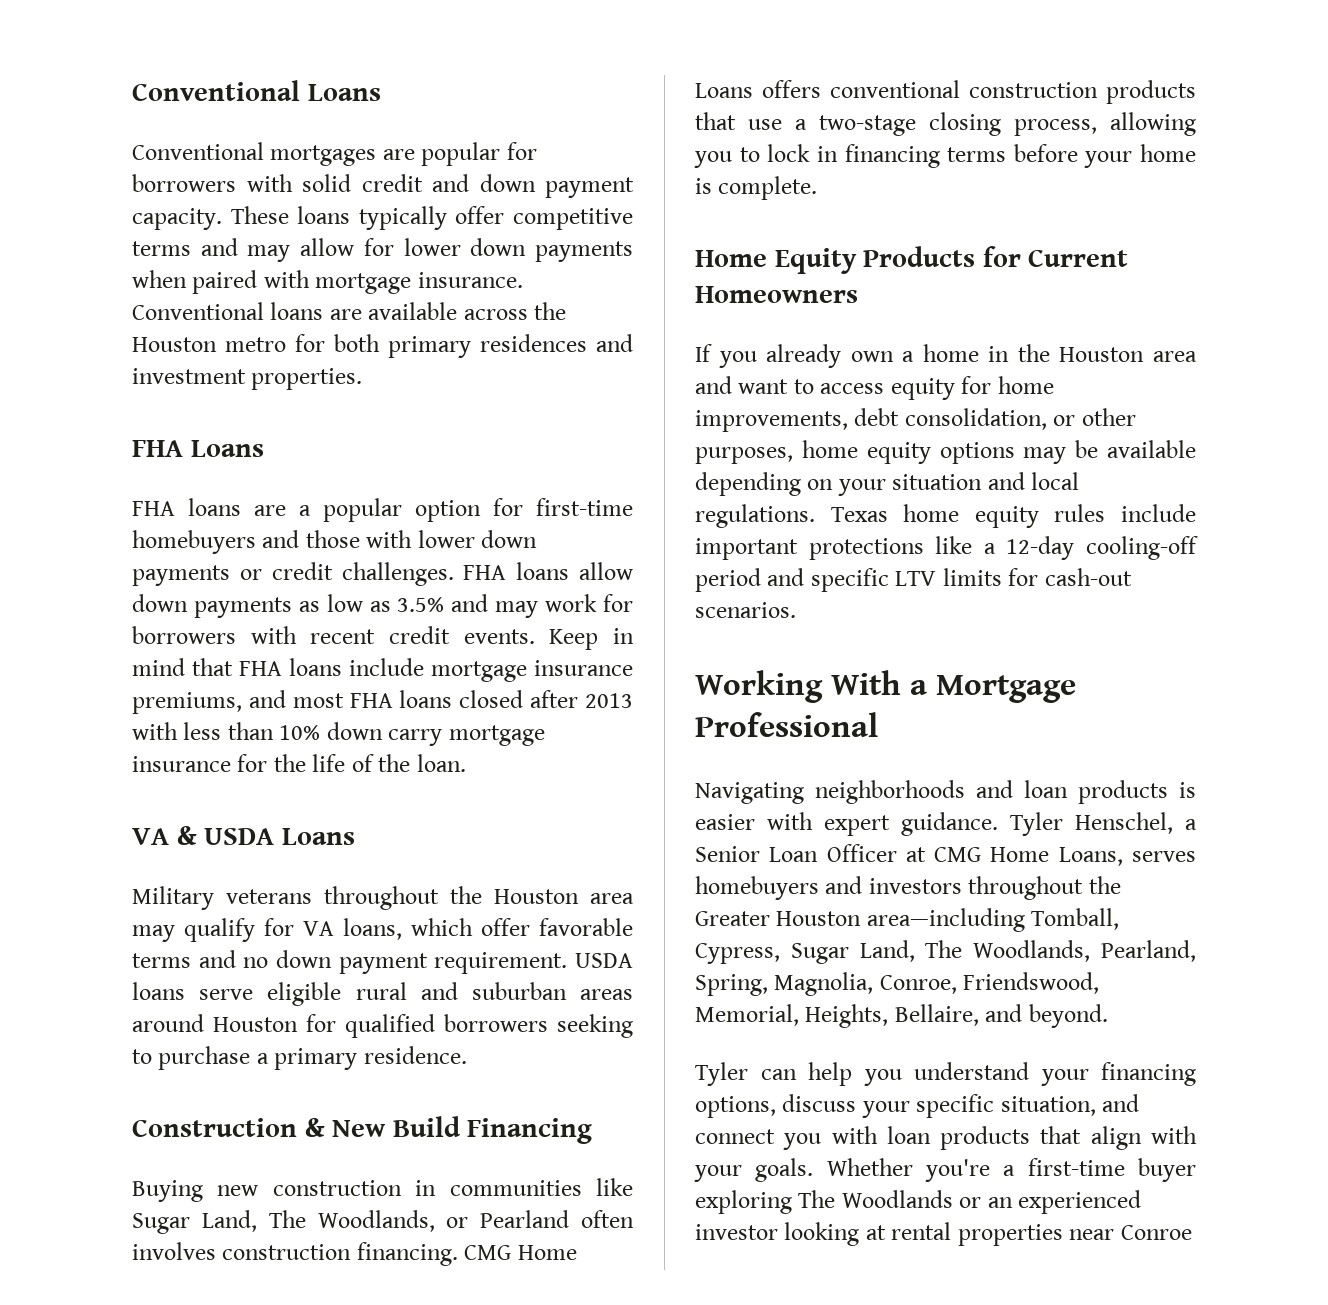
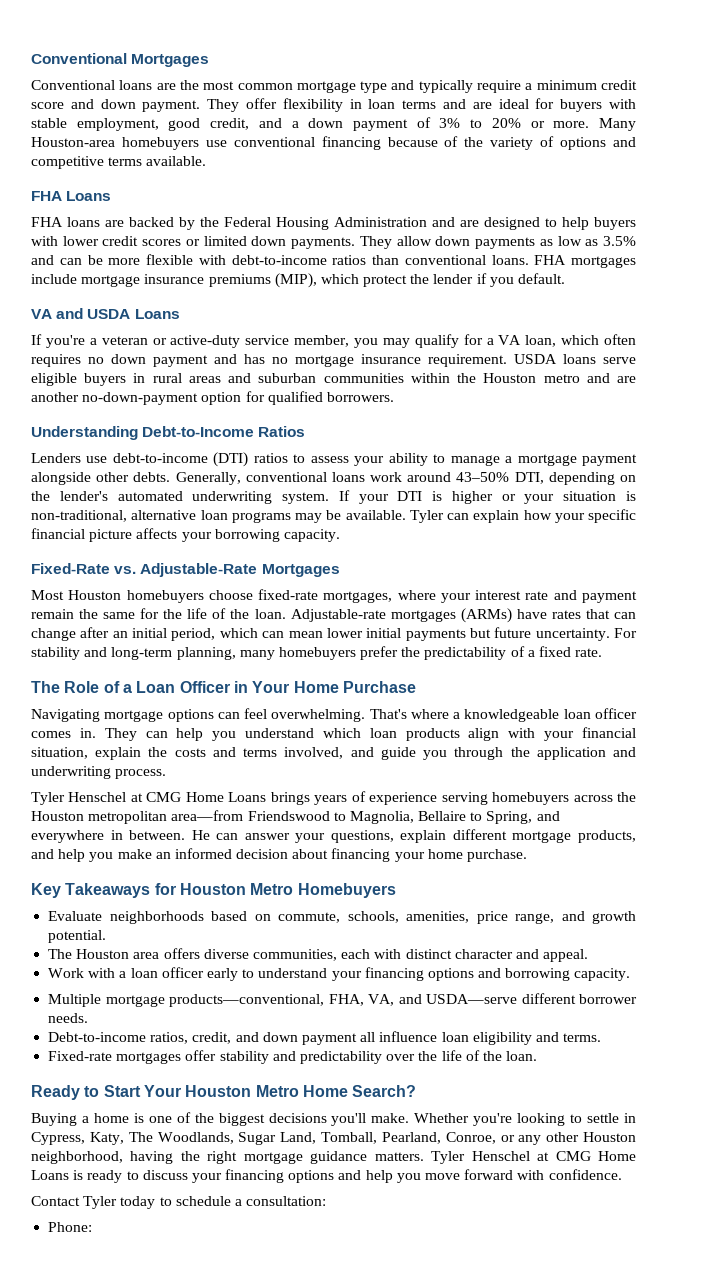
[132,80,381,101] [132,142,537,166] [132,174,634,198] [132,206,633,230] [132,238,633,262] [132,270,523,294] [132,302,567,320] [132,334,633,358] [132,368,363,390] Conventional Loans // Conventional mortgages are popular for borrowers with solid credit and down payment capacity. These loans typically offer competitive terms and may allow for lower down payments when paired with mortgage insurance. Conventional loans are available across the Houston metro for both primary residences and investment properties. -> [31,53,210,67] [31,80,638,93] [31,98,636,112] [31,117,636,131] [31,136,636,150] [31,156,207,169] Conventional Mortgages // Conventional loans are the most common mortgage type and typically require a minimum credit score and down payment. They offer flexibility in loan terms and are ideal for buyers with stable employment, good credit, and a down payment of 3% to 20% or more. Many Houston-area homebuyers use conventional financing because of the variety of options and competitive terms available.
[299,498,633,522] [132,530,538,554] [132,562,570,586] a popular option for first-time homebuyers and those with lower down payments or credit challenges. FHA loans -> [129,217,636,230] [31,236,392,249] backed by the Federal Housing Administration and are designed to help buyers with lower credit scores or limited down payments. They
[495,594,633,618] [132,626,634,650] [132,658,633,682] [132,690,633,714] [132,722,545,746] [132,756,231,772] may work for borrowers with recent credit events. Keep in mind that FHA loans include mortgage insurance premiums, and most FHA loans closed after 2013 with less than 10% down carry mortgage insurance -> [59,254,636,268] [31,273,566,288] [31,308,180,319] [31,334,636,348] [31,354,636,367] [31,373,637,386] [31,391,394,405] [31,426,306,440] [31,452,637,467] [31,472,636,485] [31,490,636,504] [31,509,636,523] [31,528,340,542] [31,563,340,577] [31,589,637,603] [31,609,136,619] can be more flexible with debt-to-income ratios than conventional loans. FHA mortgages include mortgage insurance premiums (MIP), which protect the lender if you default. // VA and USDA Loans // If you're a veteran or active-duty service member, you may qualify for a VA loan, which often requires no down payment and has no mortgage insurance requirement. USDA loans serve eligible buyers in rural areas and suburban communities within the Houston metro and are another no-down-payment option for qualified borrowers. // Understanding Debt-to-Income Ratios // Lenders use debt-to-income (DTI) ratios to assess your ability to manage a mortgage payment alongside other debts. Generally, conventional loans work around 43–50% DTI, depending on the lender's automated underwriting system. If your DTI is higher or your situation is non-traditional, alternative loan programs may be available. Tyler can explain how your specific financial picture affects your borrowing capacity. // Fixed-Rate vs. Adjustable-Rate Mortgages // Most Houston homebuyers choose fixed-rate mortgages, where your interest rate and payment remain the same
[132,826,355,845] [132,886,634,910] [132,918,633,942] [132,950,633,974] [132,982,633,1006] [132,1014,633,1038] [132,1046,467,1070] [132,1116,593,1144] [132,1178,633,1202] [132,1210,634,1234] [132,1242,577,1266] [695,80,1196,104] [695,112,1196,136] [694,144,1196,168] [695,176,818,200] [695,246,1129,274] [695,286,858,303] [695,344,1197,368] [695,376,1054,400] [695,408,1136,432] [695,440,1196,464] [695,472,1080,496] [695,504,1196,528] [695,536,1198,560] [695,568,1132,592] [695,602,796,618] [695,670,1076,703] [695,712,878,737] [695,780,1196,804] [695,812,1197,836] [695,844,1196,866] [695,876,1121,900] [695,908,1120,932] [695,940,1196,964] [695,972,1100,996] [695,1004,1108,1028] [695,1062,1196,1086] [695,1094,1140,1118] [695,1126,1082,1150] // VA & USDA Loans // Military veterans throughout the Houston area may qualify for VA loans, which offer favorable terms and no down payment requirement. USDA loans serve eligible rural and suburban areas around Houston for qualified borrowers seeking to purchase a primary residence. // Construction & New Build Financing // Buying new construction in communities like Sugar Land, The Woodlands, or Pearland often involves construction financing. CMG Home Loans offers conventional construction products that use a two-stage closing process, allowing you to lock in financing terms before your home is complete. // Home Equity Products for Current Homeowners // If you already own a home in the Houston area and want to access equity for home improvements, debt consolidation, or other purposes, home equity options may be available depending on your situation and local regulations. Texas home equity rules include important protections like a 12-day cooling-off period and specific LTV limits for cash-out scenarios. // Working With a Mortgage Professional // Navigating neighborhoods and loan products is easier with expert guidance. Tyler Henschel, a Senior Loan Officer at CMG Home Loans, serves homebuyers and investors throughout the Greater Houston area—including Tomball, Cypress, Sugar Land, The Woodlands, Pearland, Spring, Magnolia, Conroe, Friendswood, Memorial, Heights, Bellaire, and beyond. // Tyler can help you understand your financing options, discuss your specific situation, and connect you with loan products that -> [290,608,636,623] [31,627,637,641] [31,646,603,660] [31,681,416,693] [31,708,637,722] [31,728,460,741] Adjustable-rate mortgages (ARMs) have rates that can change after an initial period, which can mean lower initial payments but future uncertainty. For stability and long-term planning, many homebuyers prefer the predictability of a fixed rate. // The Role of a Loan Officer in Your Home Purchase // Navigating mortgage options can feel overwhelming. That's where a knowledgeable loan officer comes in. They can help you understand which loan products
[755,1158,1196,1182] [695,1190,1142,1214] [695,1222,1192,1246] goals. Whether you're a first-time buyer exploring The Woodlands or an experienced investor looking at rental properties near Conroe -> [582,727,637,738] [31,747,636,760] [31,766,167,779] [31,791,636,805] [31,810,560,824] [31,829,636,843] [31,848,528,862] [31,883,396,898] [48,911,636,924] [48,930,107,943] [48,948,589,962] [48,967,631,981] [48,993,637,1007] [48,1013,89,1023] [48,1031,602,1045] [48,1050,538,1064] [31,1085,417,1100] [31,1112,636,1126] [31,1132,636,1145] [31,1151,636,1164] [31,1169,622,1183] [31,1196,327,1209] [48,1222,93,1232] financial situation, explain the costs and terms involved, and guide you through the application and underwriting process. // Tyler Henschel at CMG Home Loans brings years of experience serving homebuyers across the Houston metropolitan area—from Friendswood to Magnolia, Bellaire to Spring, and everywhere in between. He can answer your questions, explain different mortgage products, and help you make an informed decision about financing your home purchase. // Key Takeaways for Houston Metro Homebuyers // Evaluate neighborhoods based on commute, schools, amenities, price range, and growth potential. // The Houston area offers diverse communities, each with distinct character and appeal. // Work with a loan officer early to understand your financing options and borrowing capacity. // Multiple mortgage products—conventional, FHA, VA, and USDA—serve different borrower needs. // Debt-to-income ratios, credit, and down payment all influence loan eligibility and terms. // Fixed-rate mortgages offer stability and predictability over the life of the loan. // Ready to Start Your Houston Metro Home Search? // Buying a home is one of the biggest decisions you'll make. Whether you're looking to settle in Cypress, Katy, The Woodlands, Sugar Land, Tomball, Pearland, Conroe, or any other Houston neighborhood, having the right mortgage guidance matters. Tyler Henschel at CMG Home Loans is ready to discuss your financing options and help you move forward with confidence. // Contact Tyler today to schedule a consultation: // Phone:

